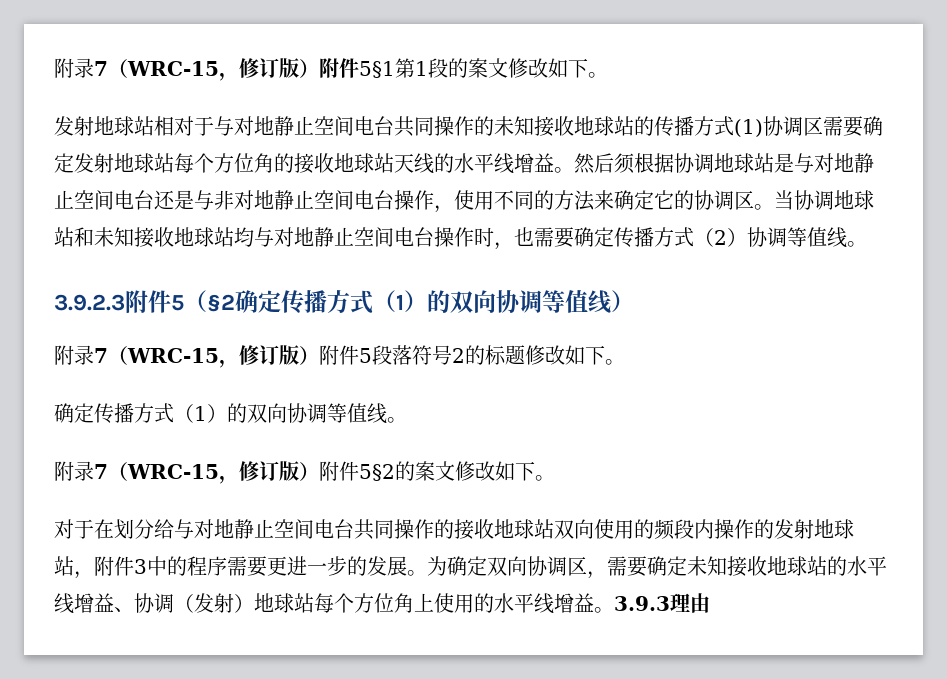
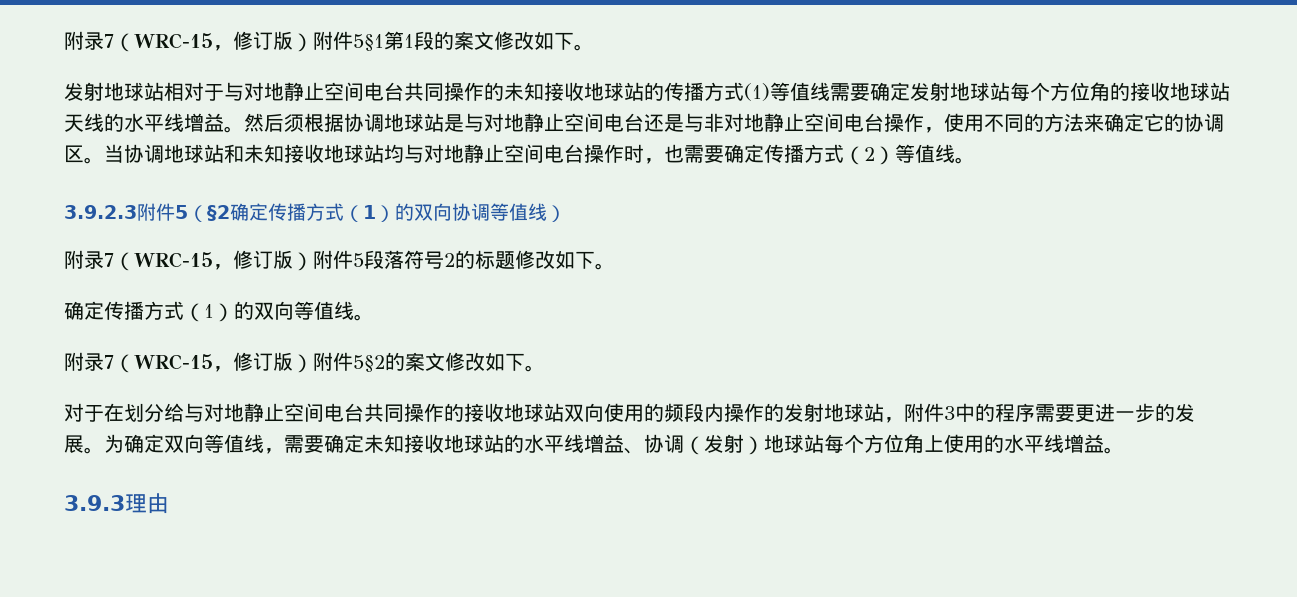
[763,116,823,136] 协调区 -> [770,82,830,101] 等值线
[747,227,787,247] 协调 -> (895, 155) none
[287,403,327,423] 协调 -> (294, 310) none
[527,556,587,576] 协调区 -> [204,434,264,453] 等值线
(614, 610) none -> (1124, 450) //

